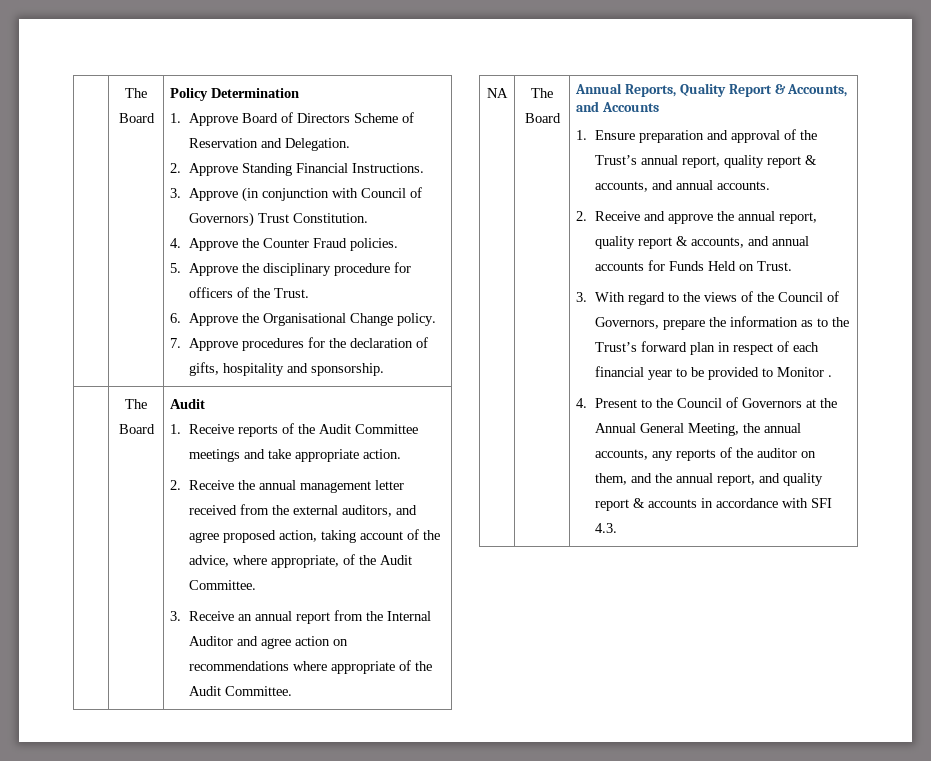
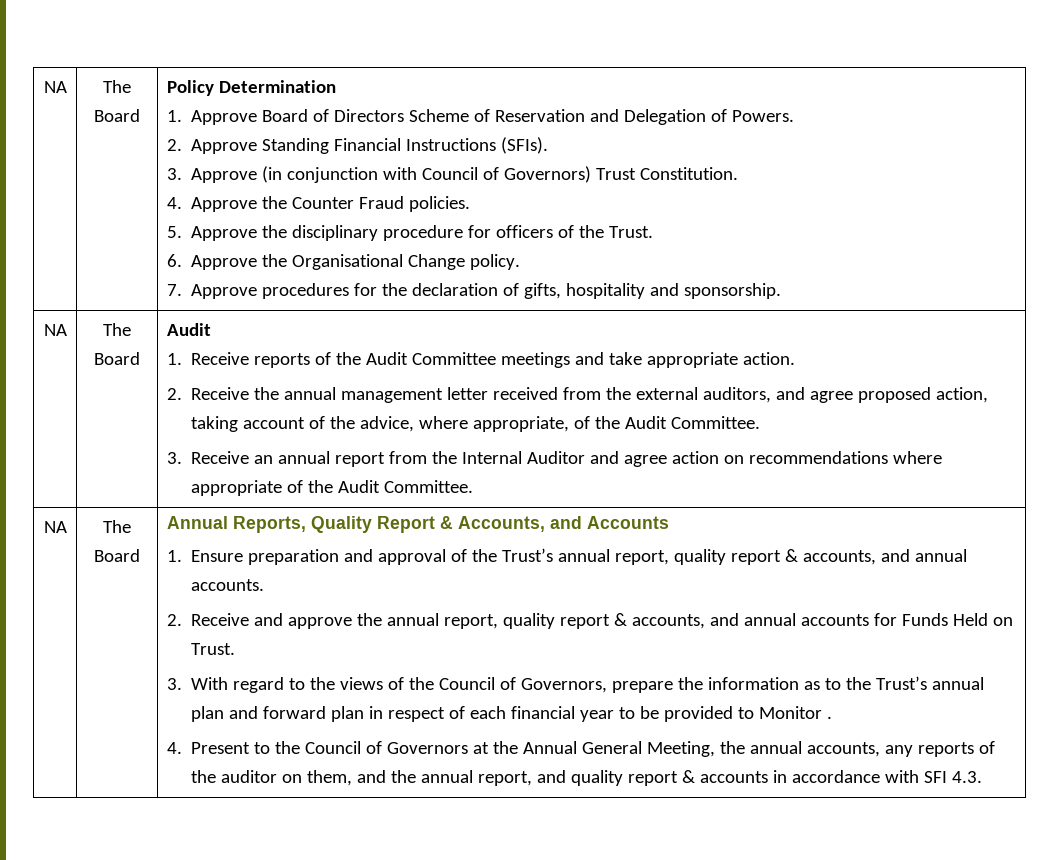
(125, 93) none -> [43,81,67,93] NA
[284,138,350,151] Delegation. -> [623,109,794,125] Delegation of Powers.
[351,163,424,173] Instructions. -> [405,137,548,154] Instructions (SFIs).
(384, 369) none -> [43,324,67,336] NA
(637, 347) none -> [931,677,984,690] [190,706,258,722] annual plan and

